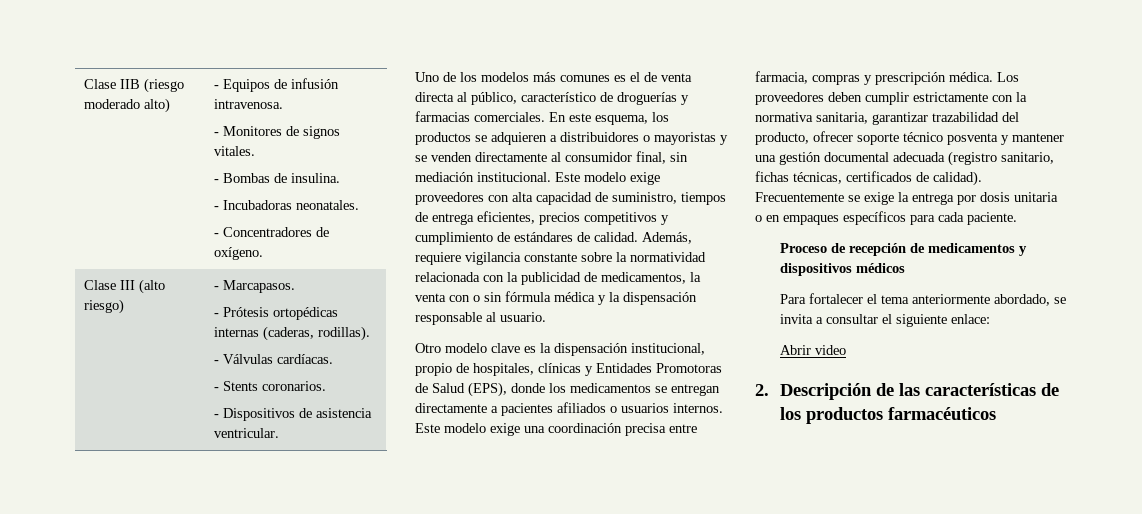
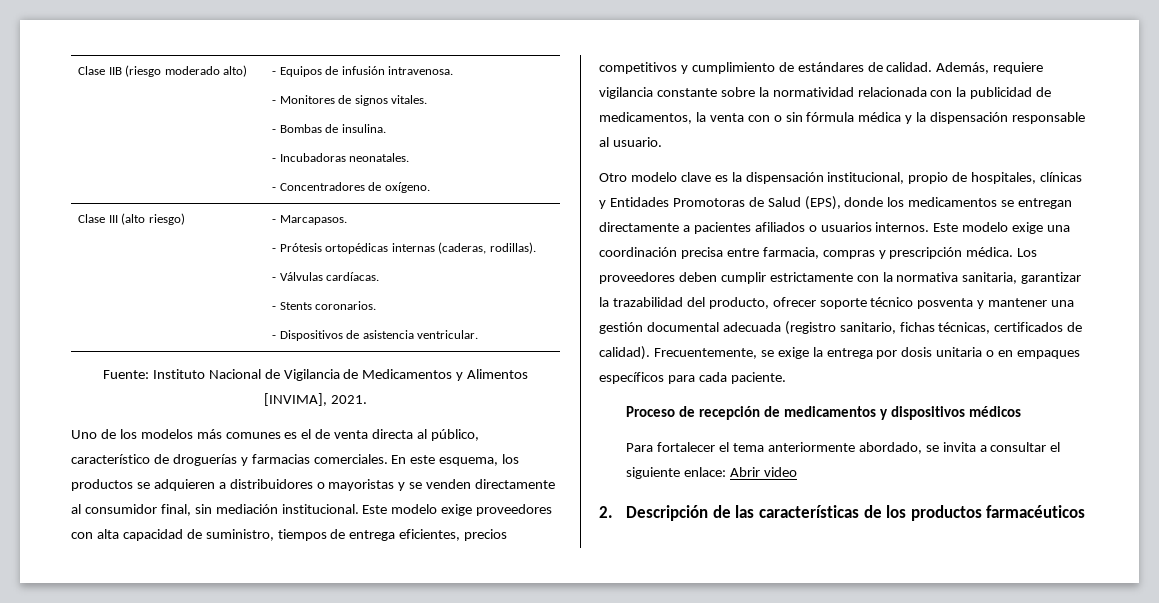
(280, 433) none -> [102,369,529,381] [264,393,367,406] // Fuente: Instituto Nacional de Vigilancia de Medicamentos y Alimentos [INVIMA], 2021.
(928, 118) none -> [599,297,609,307] la
[755,192,844,202] Frecuentemente -> [653,348,757,359] Frecuentemente,
(991, 319) // -> (727, 472) none

